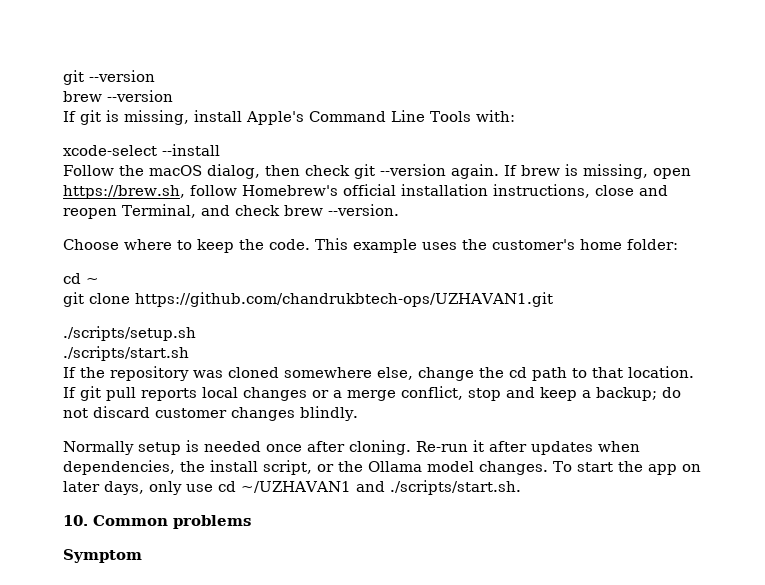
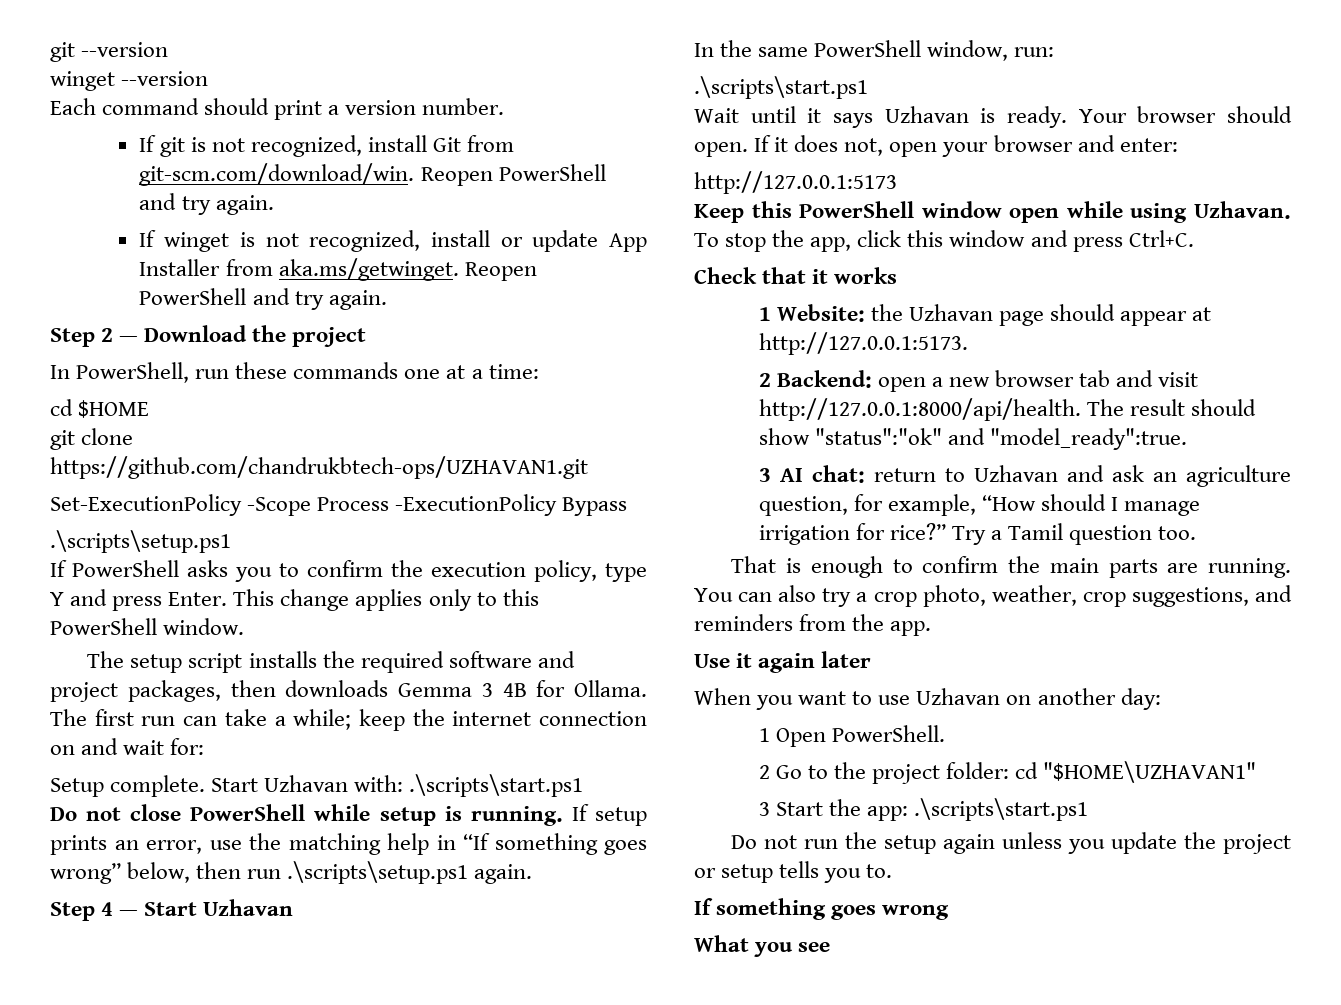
[63,90,173,102] [63,110,515,125] [63,144,220,156] [63,164,691,179] [63,184,668,199] [63,204,399,219] [63,238,678,253] [63,273,99,284] brew --version // If git is missing, install Apple's Command Line Tools with: // xcode-select --install // Follow the macOS dialog, then check git --version again. If brew is missing, open https://brew.sh, follow Homebrew's official installation instructions, close and reopen Terminal, and check brew --version. // Choose where to keep the code. This example uses the customer's home folder: // cd ~ -> [50,71,209,91] [50,98,505,120] [139,135,514,157] [139,163,606,186] [139,193,274,215] [139,230,647,252] [139,258,537,281] [139,288,387,310] [50,325,367,347] [50,362,539,383] [50,399,150,418] winget --version // Each command should print a version number. // If git is not recognized, install Git from git-scm.com/download/win. Reopen PowerShell and try again. // If winget is not recognized, install or update App Installer from aka.ms/getwinget. Reopen PowerShell and try again. // Step 2 — Download the project // In PowerShell, run these commands one at a time: // cd $HOME
[63,326,196,341] [63,346,189,361] [63,366,694,381] [63,386,681,401] [63,406,358,421] [63,440,640,455] [63,460,701,475] [63,480,521,495] [63,515,251,529] [63,549,142,563] ./scripts/setup.sh // ./scripts/start.sh // If the repository was cloned somewhere else, change the cd path to that location. If git pull reports local changes or a merge conflict, stop and keep a backup; do not discard customer changes blindly. // Normally setup is needed once after cloning. Re-run it after updates when dependencies, the install script, or the Ollama model changes. To start the app on later days, only use cd ~/UZHAVAN1 and ./scripts/start.sh. // 10. Common problems // Symptom -> [50,494,628,516] [50,530,231,553] [50,560,647,582] [50,589,539,611] [50,618,245,635] [87,651,575,673] [50,680,647,702] [50,709,647,731] [50,738,205,755] [50,774,584,797] [50,804,647,826] [50,833,647,855] [50,861,533,884] [50,899,294,921] [694,40,1055,61] [694,76,868,99] [694,106,1292,128] [694,135,1178,157] [694,171,897,194] [694,201,1291,223] [694,230,1194,252] [694,267,898,284] [758,304,1212,326] [758,332,968,355] [758,370,1199,392] [758,398,1256,421] [758,428,1187,450] [758,465,1291,487] [758,494,1201,516] [758,523,1197,545] [731,556,1291,578] [694,585,1292,607] [694,614,932,636] [694,651,872,673] [694,688,1161,710] [758,725,945,747] [758,761,1257,784] [758,798,1088,821] [731,832,1291,854] [694,861,893,883] [694,898,950,920] [694,935,831,957] Set-ExecutionPolicy -Scope Process -ExecutionPolicy Bypass // .\scripts\setup.ps1 // If PowerShell asks you to confirm the execution policy, type Y and press Enter. This change applies only to this PowerShell window. // The setup script installs the required software and project packages, then downloads Gemma 3 4B for Ollama. The first run can take a while; keep the internet connection on and wait for: // Setup complete. Start Uzhavan with: .\scripts\start.ps1 // Do not close PowerShell while setup is running. If setup prints an error, use the matching help in “If something goes wrong” below, then run .\scripts\setup.ps1 again. // Step 4 — Start Uzhavan // In the same PowerShell window, run: // .\scripts\start.ps1 // Wait until it says Uzhavan is ready. Your browser should open. If it does not, open your browser and enter: // http://127.0.0.1:5173 // Keep this PowerShell window open while using Uzhavan. To stop the app, click this window and press Ctrl+C. // Check that it works // 1 Website: the Uzhavan page should appear at http://127.0.0.1:5173. // 2 Backend: open a new browser tab and visit http://127.0.0.1:8000/api/health. The result should show "status":"ok" and "model_ready":true. // 3 AI chat: return to Uzhavan and ask an agriculture question, for example, “How should I manage irrigation for rice?” Try a Tamil question too. // That is enough to confirm the main parts are running. You can also try a crop photo, weather, crop suggestions, and reminders from the app. // Use it again later // When you want to use Uzhavan on another day: // 1 Open PowerShell. // 2 Go to the project folder: cd "$HOME\UZHAVAN1" // 3 Start the app: .\scripts\start.ps1 // Do not run the setup again unless you update the project or setup tells you to. // If something goes wrong // What you see

